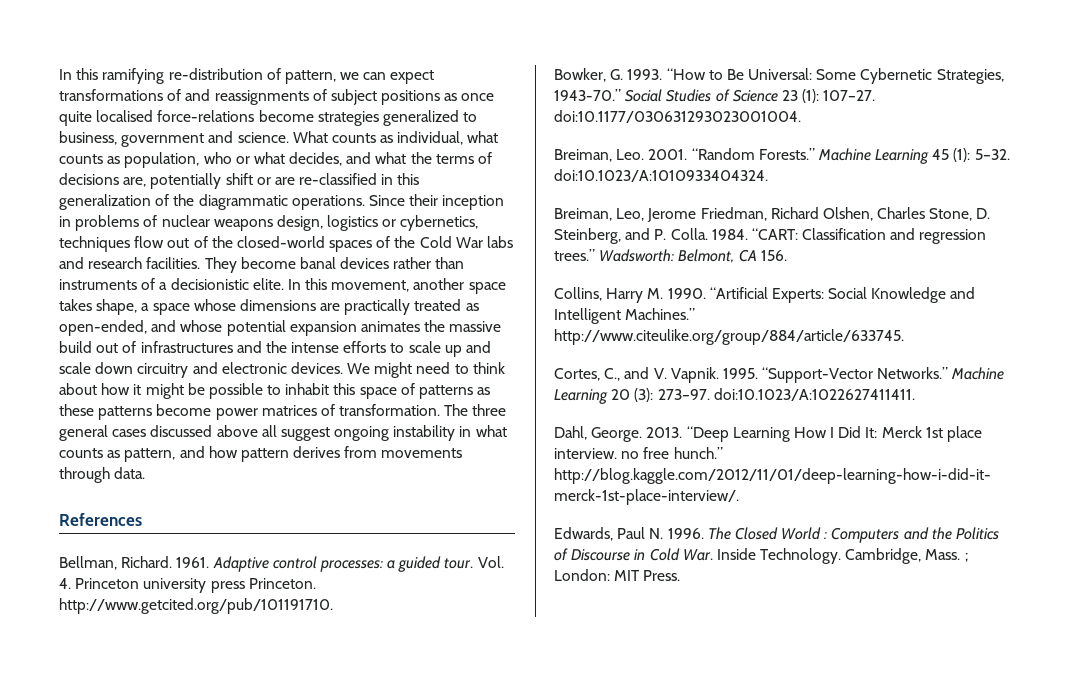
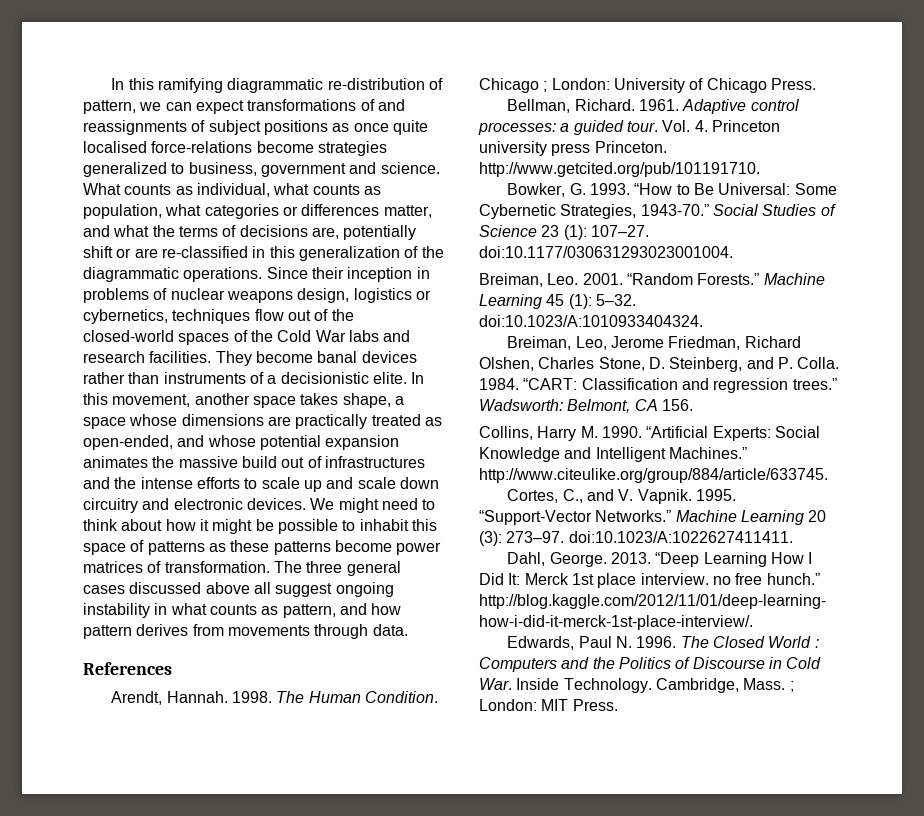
(165, 76) none -> [227,78,324,93] diagrammatic
[203,152,343,166] who or what decides, -> [165,204,432,219] what categories or differences matter,
(142, 519) none -> [111,691,438,705] [479,78,816,93] // Arendt, Hannah. 1998. The Human Condition. Chicago ; London: University of Chicago Press.

